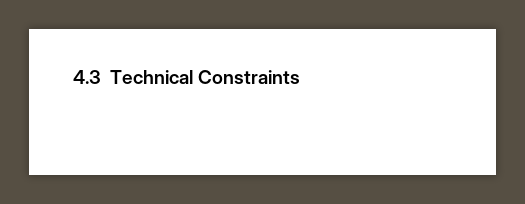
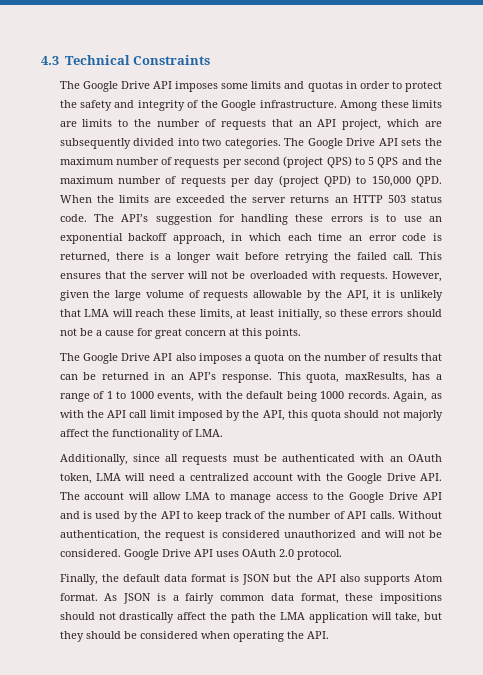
(301, 77) none -> [59,81,442,92] [59,100,443,111] [59,119,442,130] [59,138,442,149] [59,156,443,168] [59,175,442,187] [59,195,442,203] [59,214,443,225] [59,233,443,244] [59,252,443,263] [59,271,443,282] [59,290,444,301] [59,309,442,320] [59,328,301,339] [59,353,443,364] [59,372,442,383] [59,391,442,402] [59,410,444,421] [59,429,223,440] [59,454,442,465] [59,473,442,484] [59,492,442,503] [59,511,443,522] [59,530,443,541] [59,549,342,560] [59,574,443,585] [59,593,442,604] [59,612,442,623] [59,631,329,642] // The Google Drive API imposes some limits and quotas in order to protect the safety and integrity of the Google infrastructure. Among these limits are limits to the number of requests that an API project, which are subsequently divided into two categories. The Google Drive API sets the maximum number of requests per second (project QPS) to 5 QPS and the maximum number of requests per day (project QPD) to 150,000 QPD. When the limits are exceeded the server returns an HTTP 503 status code. The API’s suggestion for handling these errors is to use an exponential backoff approach, in which each time an error code is returned, there is a longer wait before retrying the failed call. This ensures that the server will not be overloaded with requests. However, given the large volume of requests allowable by the API, it is unlikely that LMA will reach these limits, at least initially, so these errors should not be a cause for great concern at this points. // The Google Drive API also imposes a quota on the number of results that can be returned in an API’s response. This quota, maxResults, has a range of 1 to 1000 events, with the default being 1000 records. Again, as with the API call limit imposed by the API, this quota should not majorly affect the functionality of LMA. // Additionally, since all requests must be authenticated with an OAuth token, LMA will need a centralized account with the Google Drive API. The account will allow LMA to manage access to the Google Drive API and is used by the API to keep track of the number of API calls. Without authentication, the request is considered unauthorized and will not be considered. Google Drive API uses OAuth 2.0 protocol. // Finally, the default data format is JSON but the API also supports Atom format. As JSON is a fairly common data format, these impositions should not drastically affect the path the LMA application will take, but they should be considered when operating the API.

